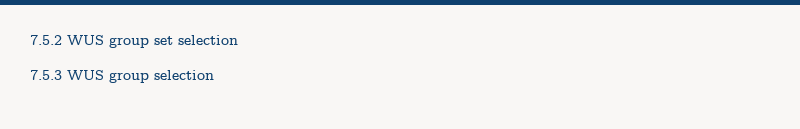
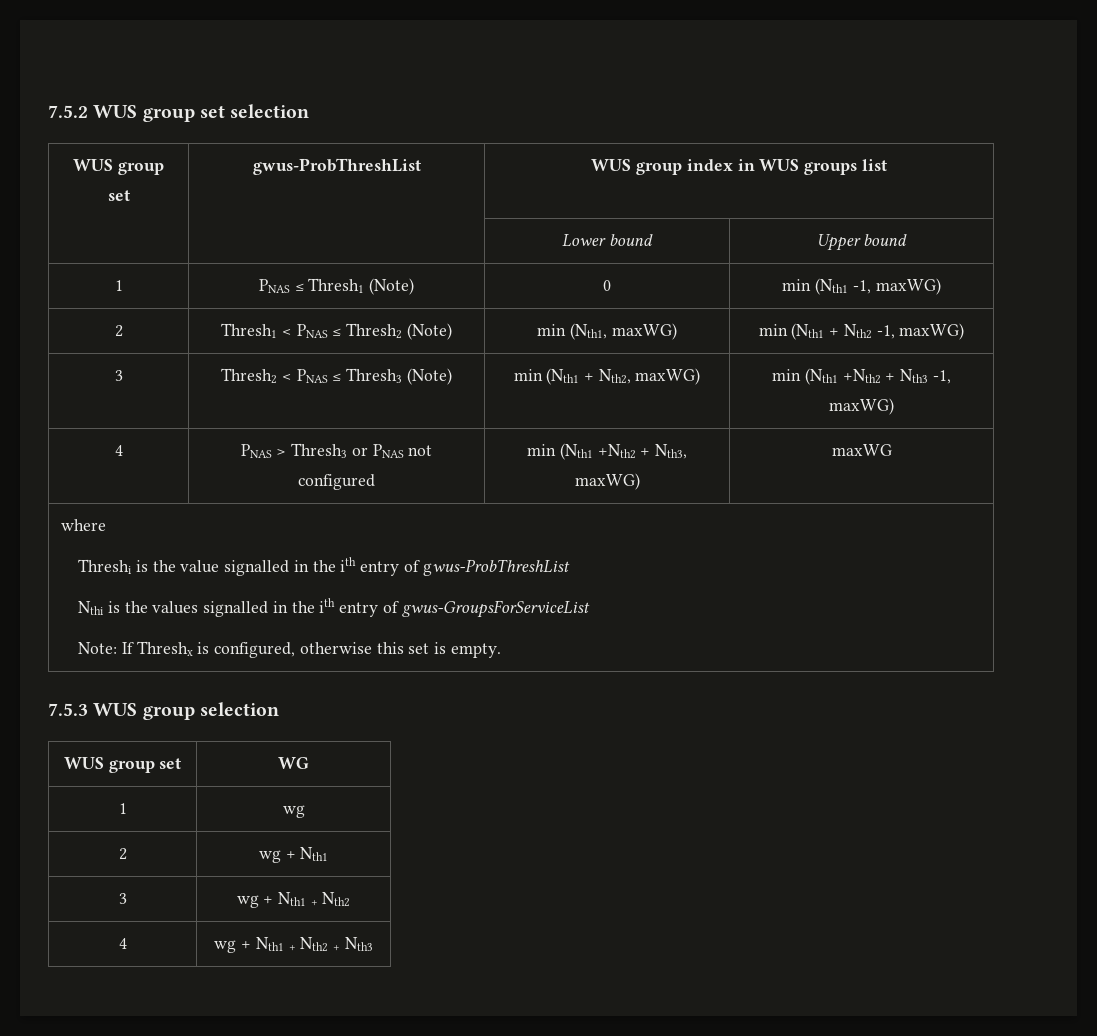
[30,70,214,83] // 7.5.3 WUS group selection -> [73,159,164,175] [107,190,130,201] [252,158,421,175] [591,159,887,175] [562,234,653,247] [816,234,908,251] [114,280,123,291] [258,278,415,295] [603,280,611,291] [782,278,941,295] [114,325,123,337] [221,323,452,340] [537,323,677,340] [758,323,965,340] [114,370,123,381] [221,368,452,385] [513,368,701,385] [772,368,951,385] [829,398,894,415] [114,445,123,456] [240,443,433,458] [298,474,375,490] [527,443,687,460] [574,473,640,490] [831,444,892,456] [61,519,107,531] [78,557,570,576] [78,598,590,618] [78,641,501,658] [48,702,279,720] [63,757,182,773] [278,757,309,769] [118,803,127,814] [282,805,305,818] [118,848,127,860] [258,847,329,863] [118,893,127,904] [236,892,351,908] [118,938,127,949] [214,937,373,953] // WUS group set | gwus-ProbThreshList | WUS group index in WUS groups list // | | Lower bound | Upper bound // 1 | PNAS ≤ Thresh1 (Note) | 0 | min (Nth1 -1, maxWG) // 2 | Thresh1 < PNAS ≤ Thresh2 (Note) | min (Nth1, maxWG) | min (Nth1 + Nth2 -1, maxWG) // 3 | Thresh2 < PNAS ≤ Thresh3 (Note) | min (Nth1 + Nth2, maxWG) | min (Nth1 +Nth2 + Nth3 -1, maxWG) // 4 | PNAS > Thresh3 or PNAS not configured | min (Nth1 +Nth2 + Nth3, maxWG) | maxWG // where // Threshi is the value signalled in the ith entry of gwus-ProbThreshList // Nthi is the values signalled in the ith entry of gwus-GroupsForServiceList // Note: If Threshx is configured, otherwise this set is empty. // 7.5.3 WUS group selection // WUS group set | WG // 1 | wg // 2 | wg + Nth1 // 3 | wg + Nth1 + Nth2 // 4 | wg + Nth1 + Nth2 + Nth3

